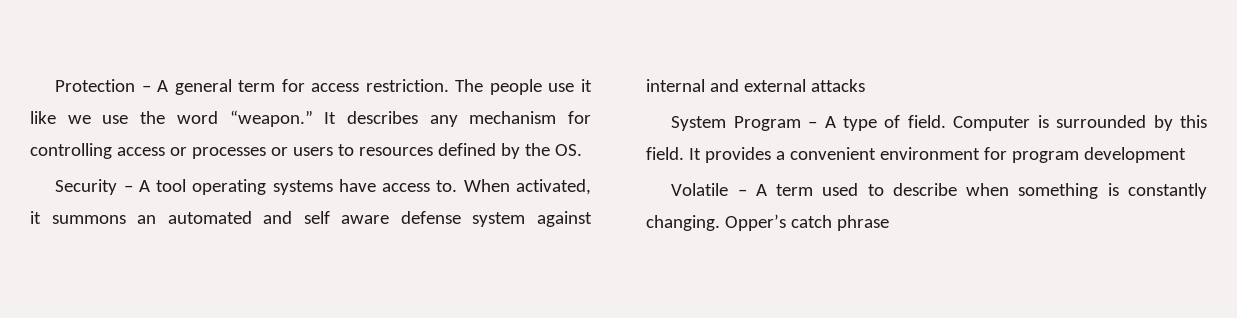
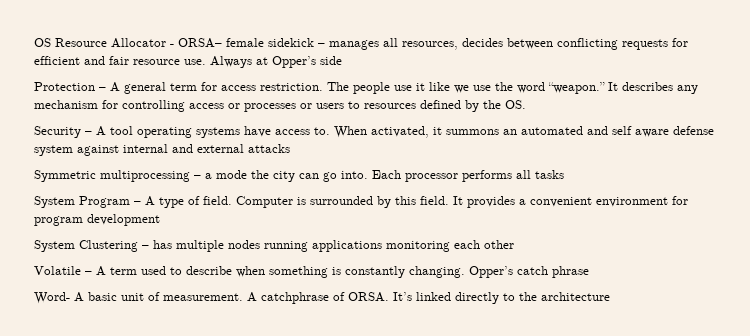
(55, 85) none -> [34,38,688,50] [34,56,342,68] OS Resource Allocator - ORSA– female sidekick – manages all resources, decides between conflicting requests for efficient and fair resource use. Always at Opper’s side //
(865, 85) none -> [34,170,564,182] // Symmetric multiprocessing – a mode the city can go into. Each processor performs all tasks
(1186, 155) none -> [34,240,514,252] // System Clustering – has multiple nodes running applications monitoring each other
(889, 223) none -> [34,292,610,304] // Word- A basic unit of measurement. A catchphrase of ORSA. It’s linked directly to the architecture

